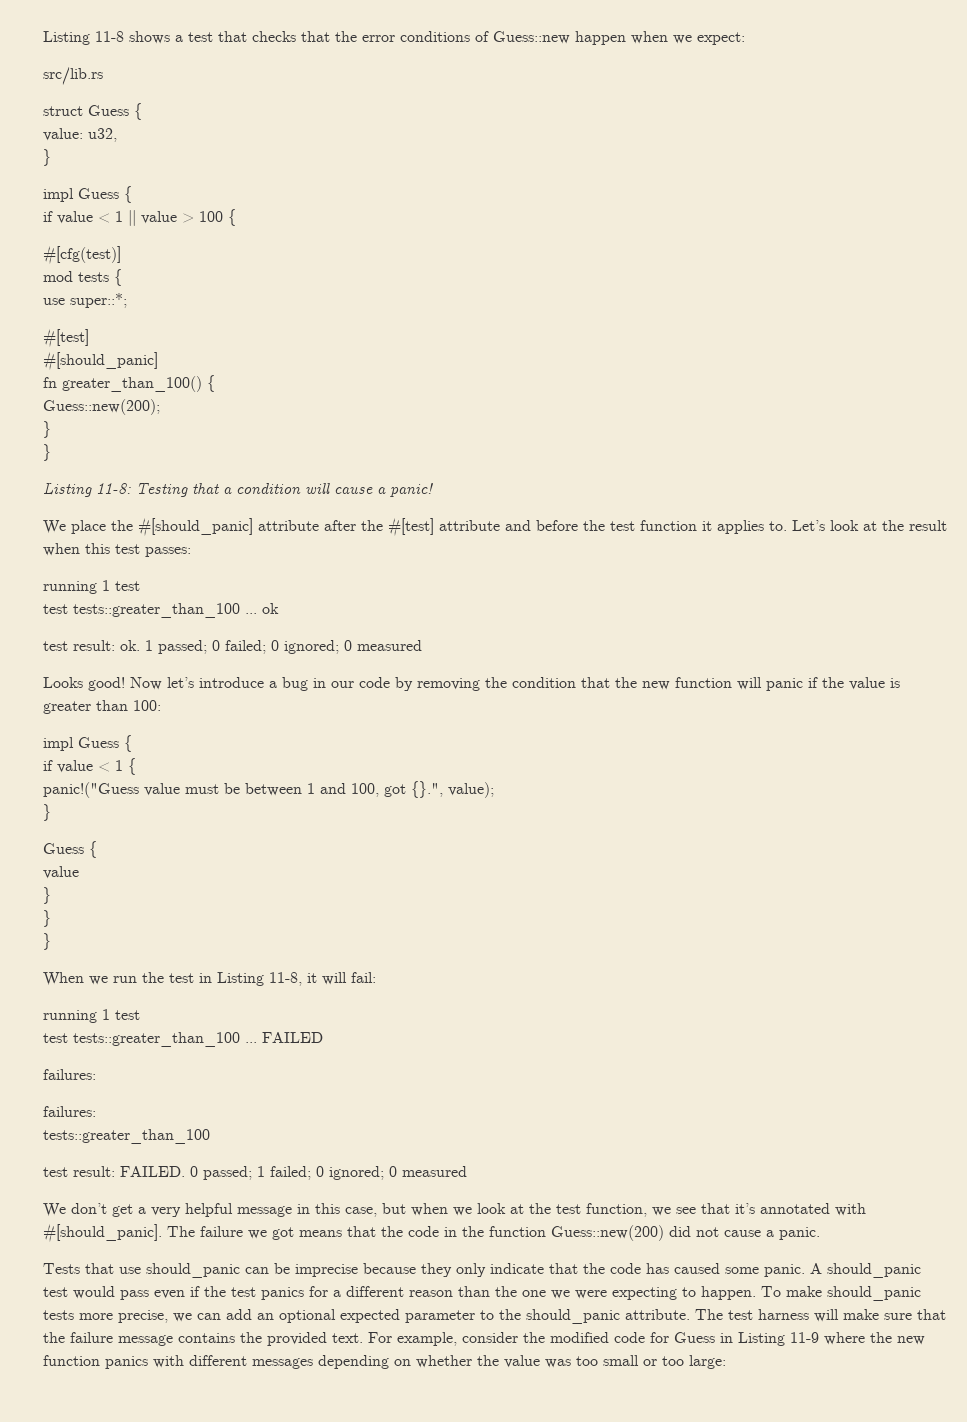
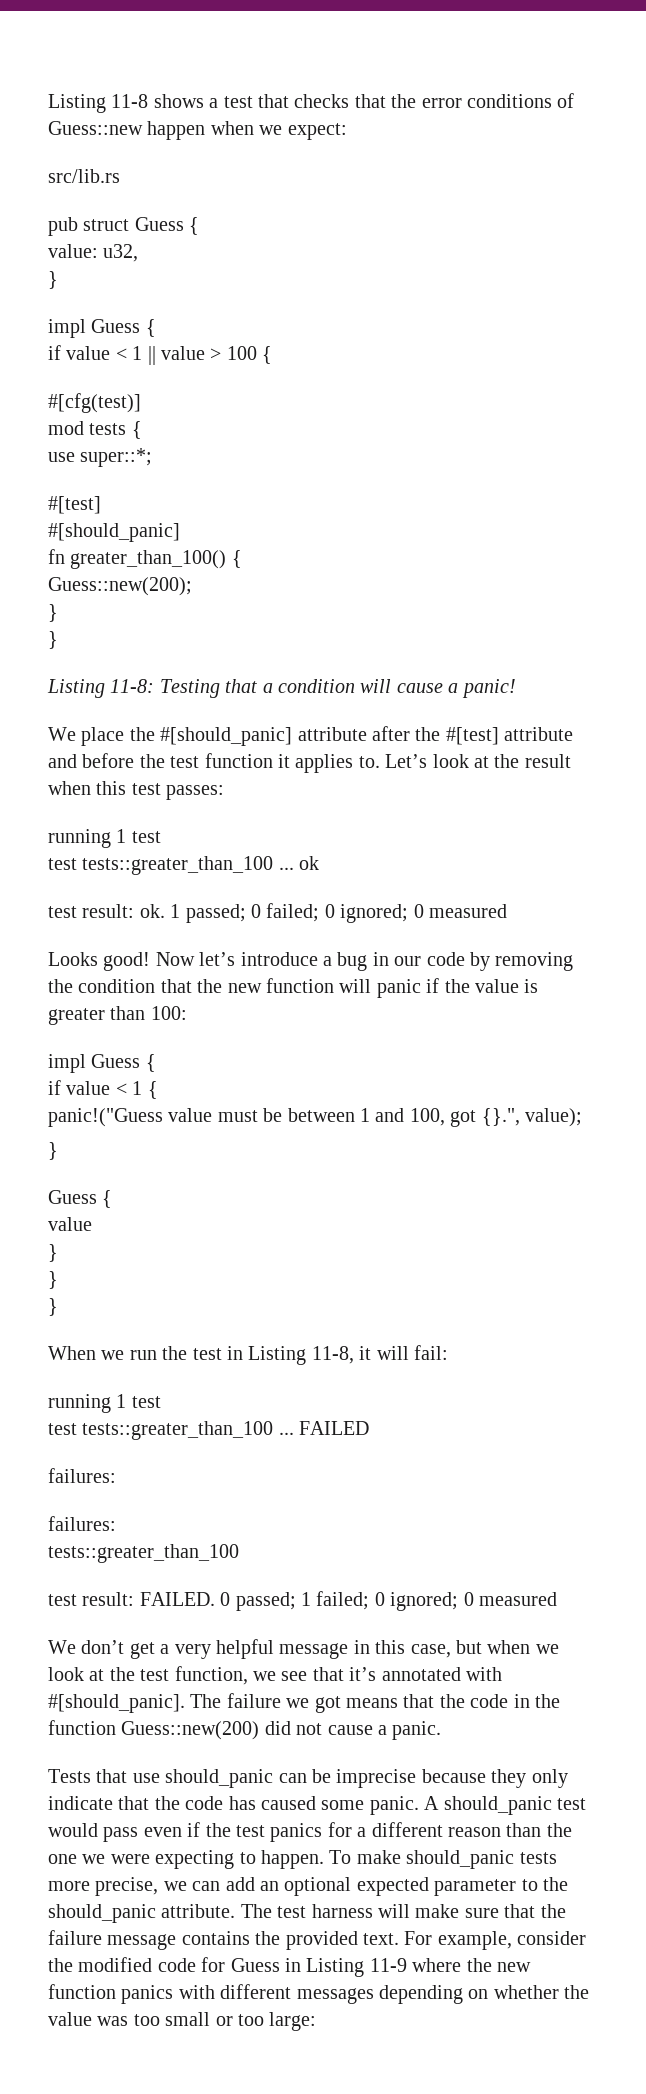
(103, 76) none -> [48,217,78,236] pub

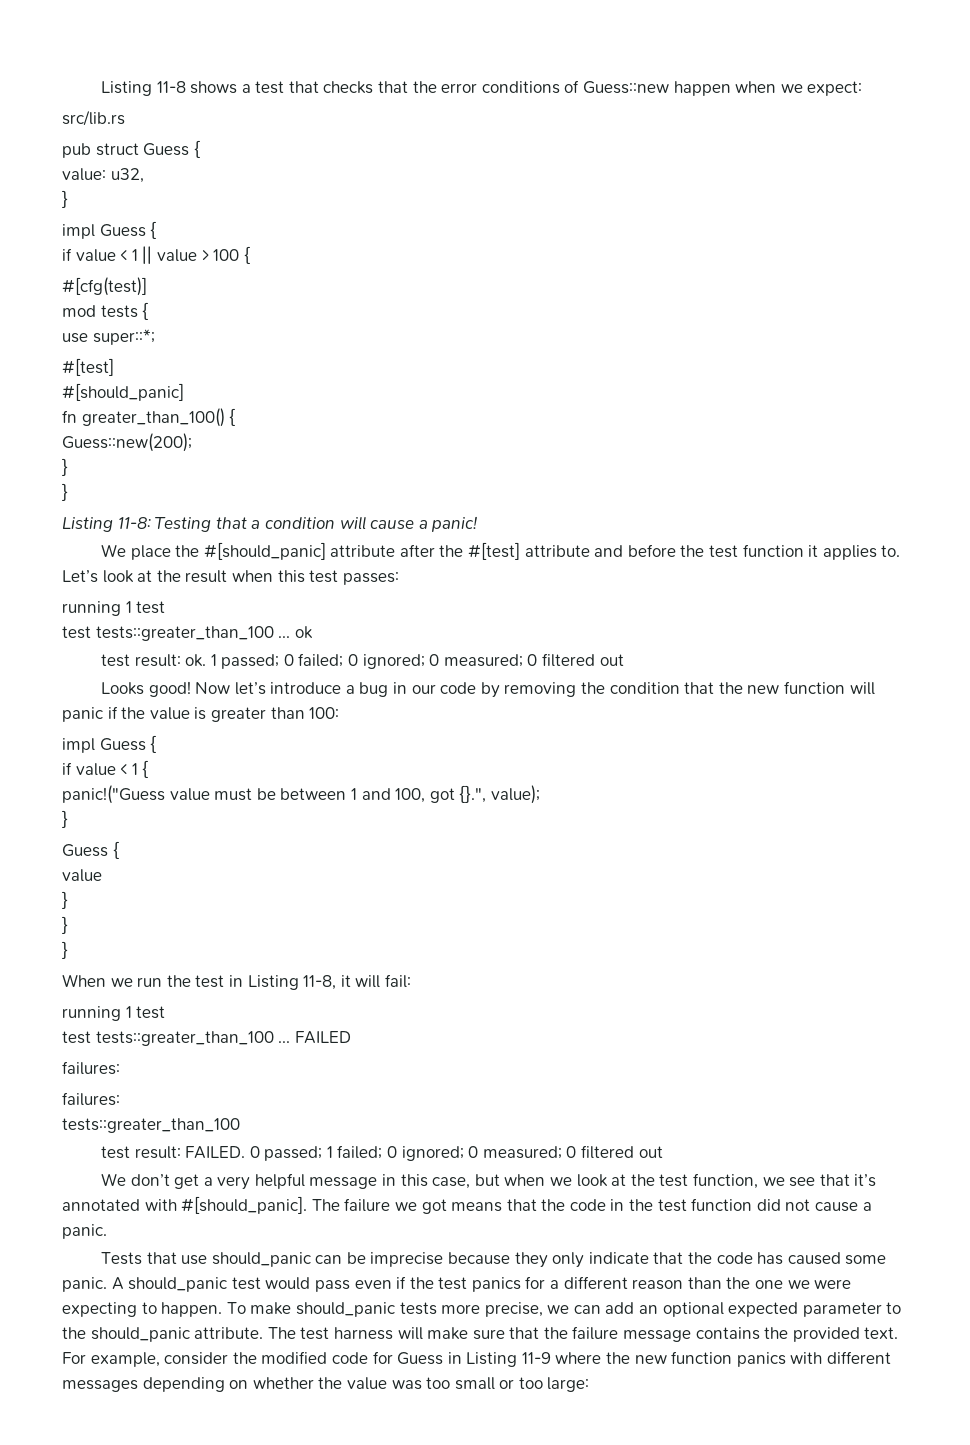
[428,904,507,918] measured -> [443,653,624,667] measured; 0 filtered out
[478,1592,557,1606] measured -> [482,1145,663,1159] measured; 0 filtered out
[48,1720,260,1740] function Guess::new(200) -> [657,1198,753,1212] test function

